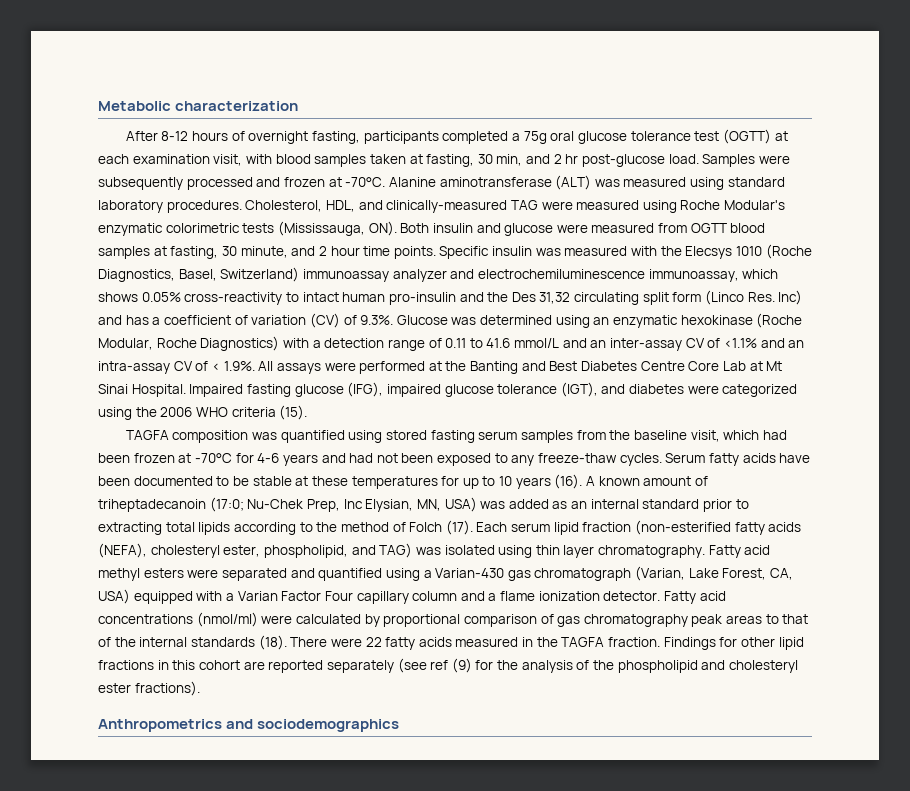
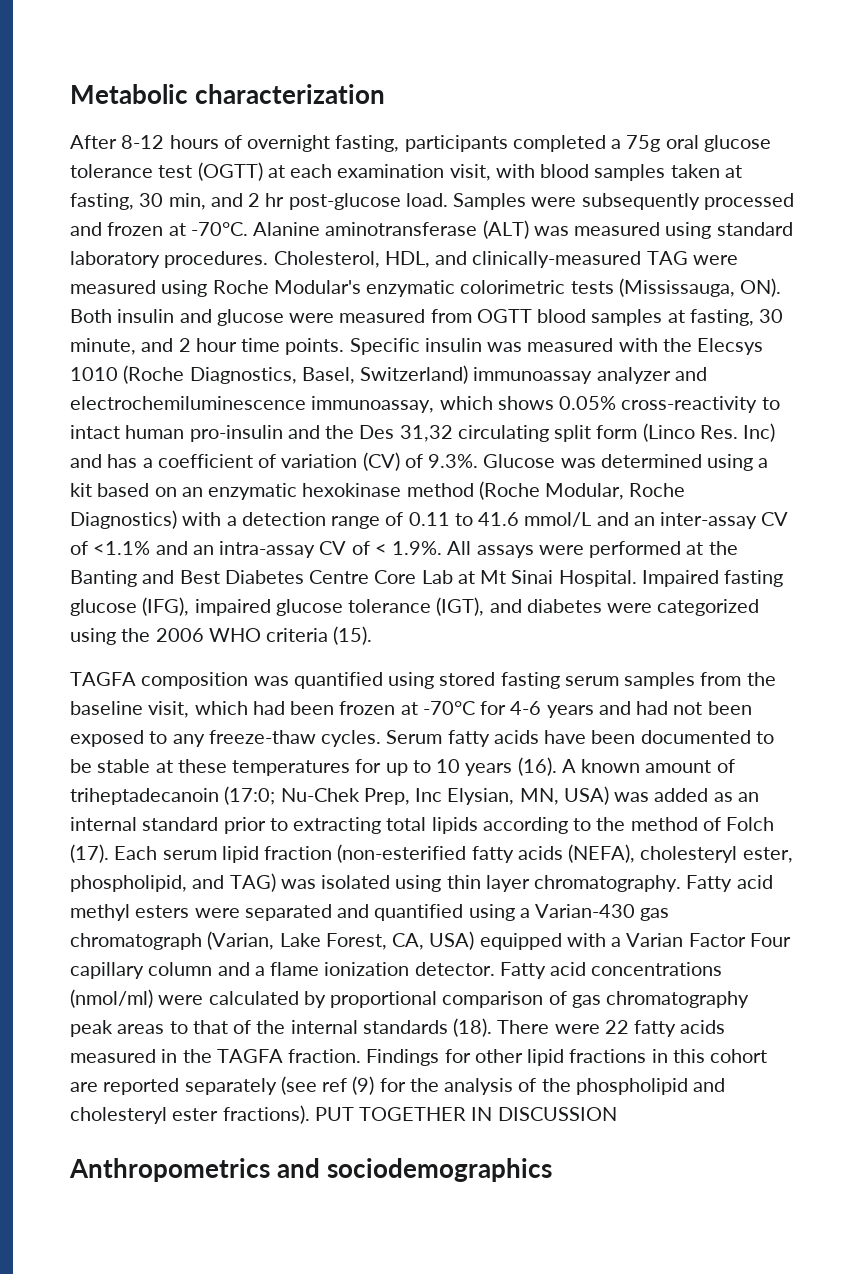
(590, 321) none -> [758,458,769,468] [70,483,177,497] a kit based on
(753, 320) none -> [406,483,474,497] method
(200, 688) none -> [314,1107,617,1121] PUT TOGETHER IN DISCUSSION

